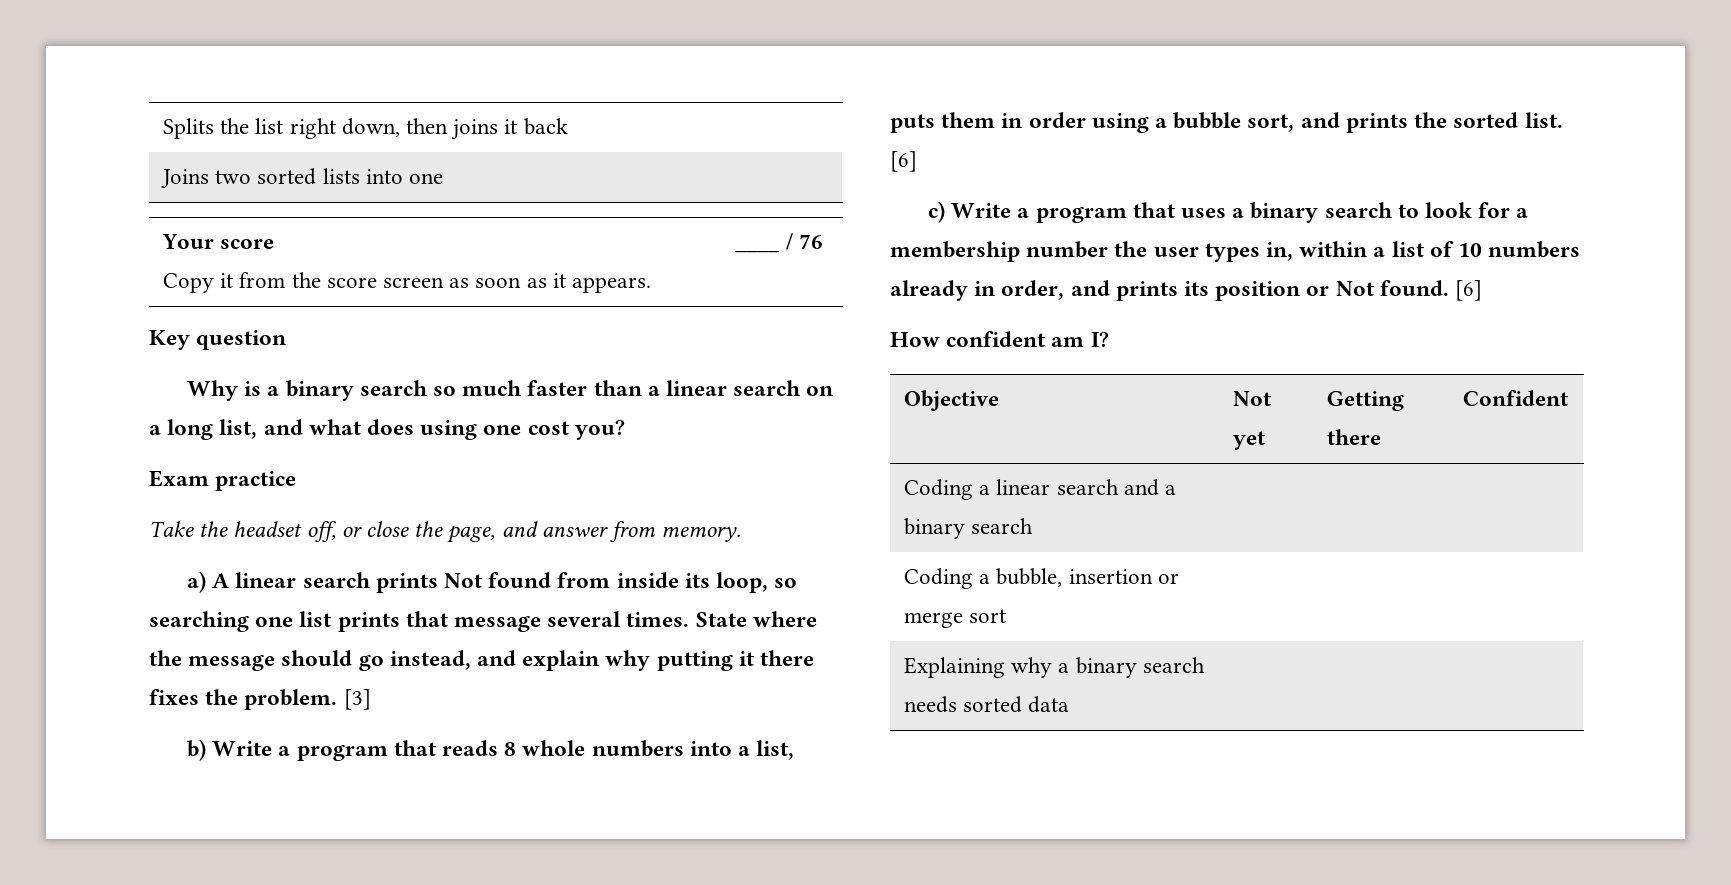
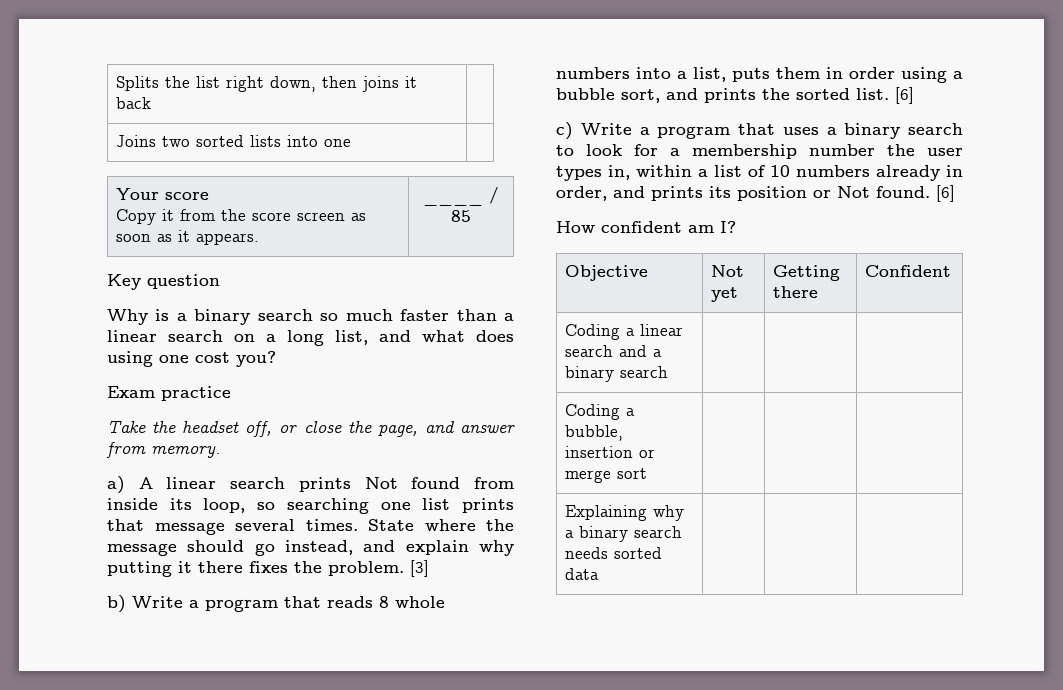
[798,234,823,249] 76 -> [451,210,471,222] 85

